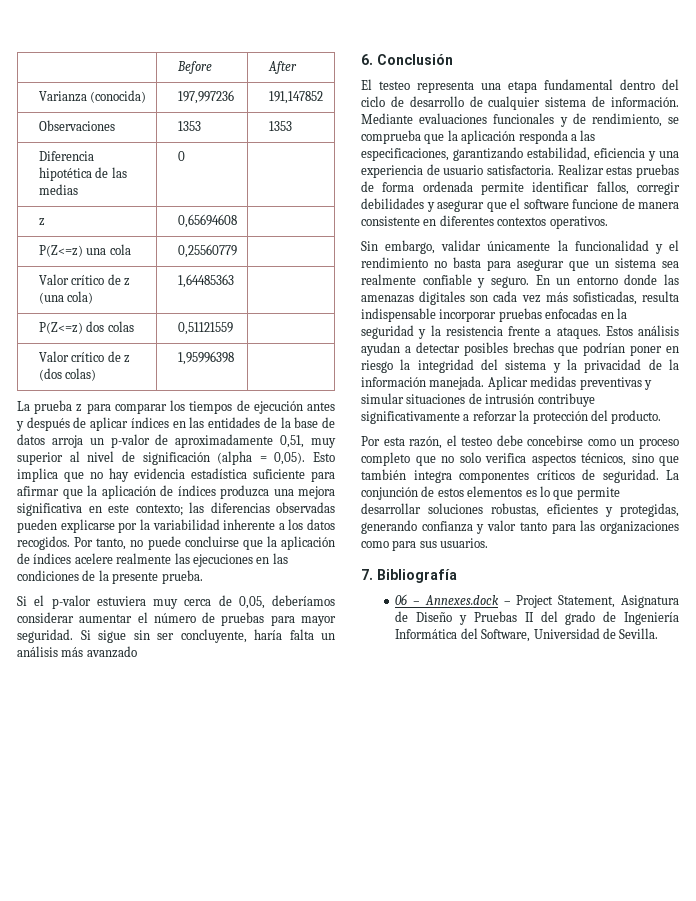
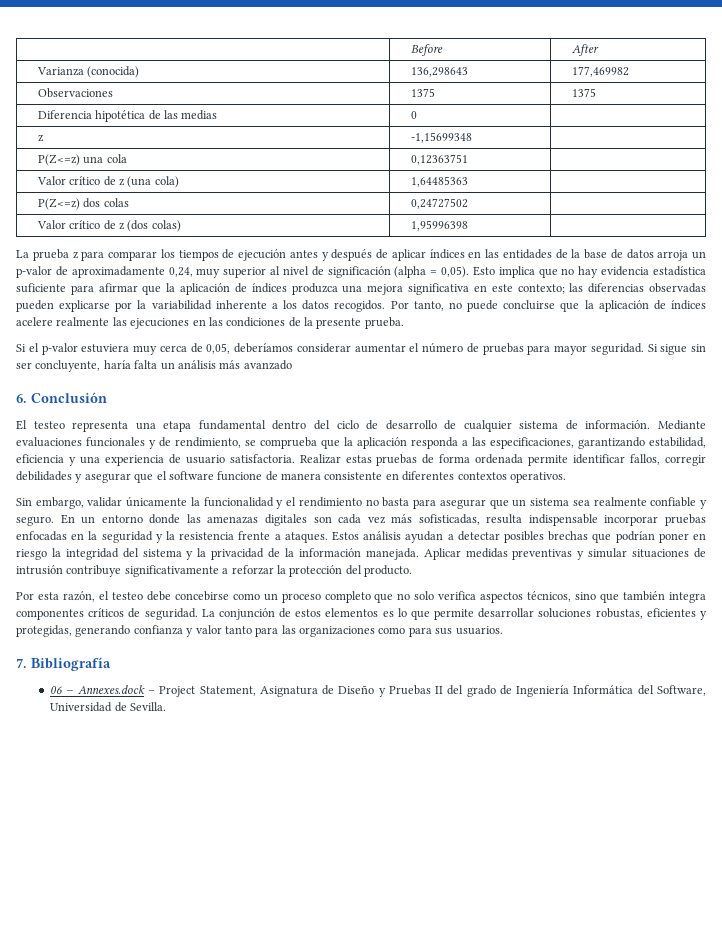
[177,90,234,104] [268,91,323,104] 197,997236 | 191,147852 -> [410,67,468,77] [571,66,629,77] 136,298643 | 177,469982
[177,121,201,131] [268,121,292,131] 1353 | 1353 -> [410,88,435,97] [571,88,596,97] 1375 | 1375
[177,214,237,228] 0,65694608 -> [410,132,472,143] -1,15699348
[177,244,237,258] 0,25560779 -> [410,154,468,165] 0,12363751
[177,322,233,335] 0,51121559 -> [410,198,468,209] 0,24727502
[280,435,305,448] 0,51, -> [168,267,193,277] 0,24,

